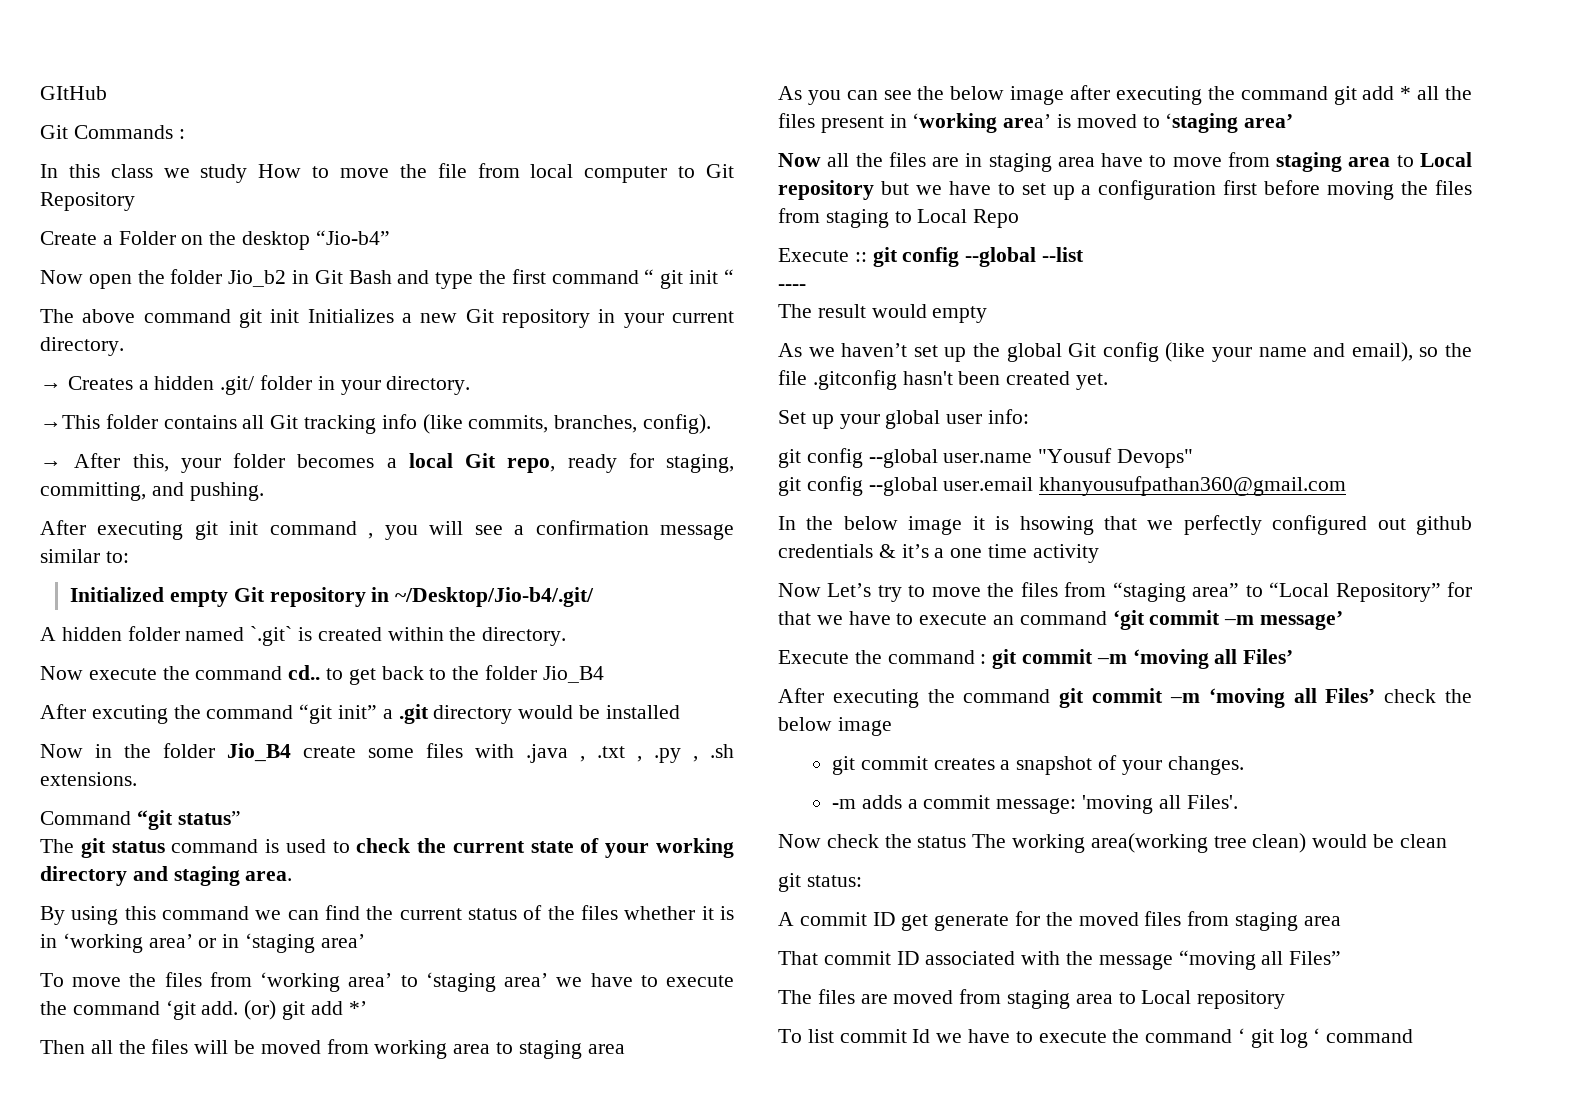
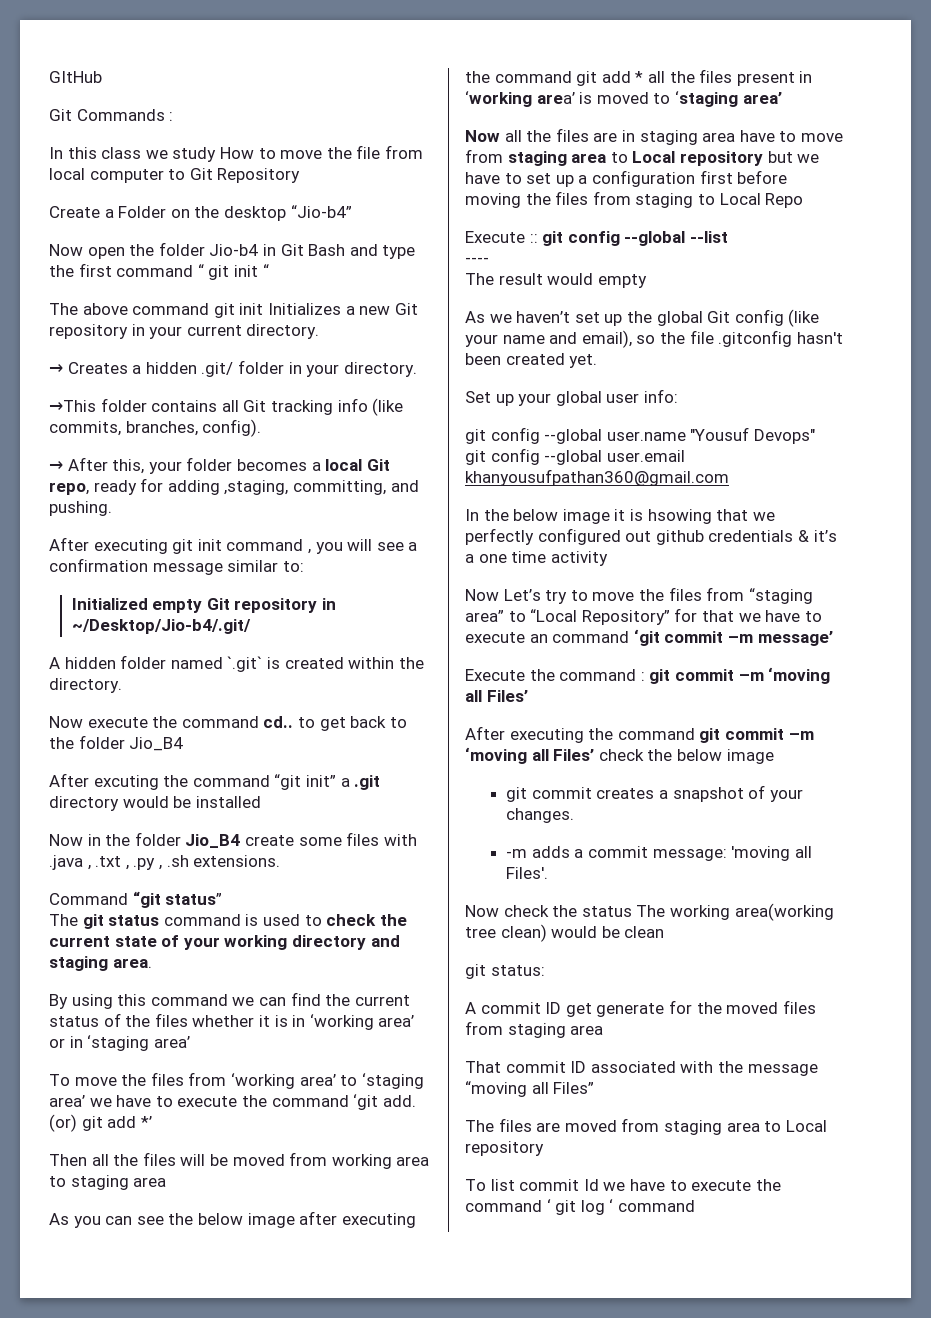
[228,270,287,287] Jio_b2 -> [209,244,259,256] Jio-b4
[666,454,734,473] staging, -> [167,480,289,495] adding ,staging,

